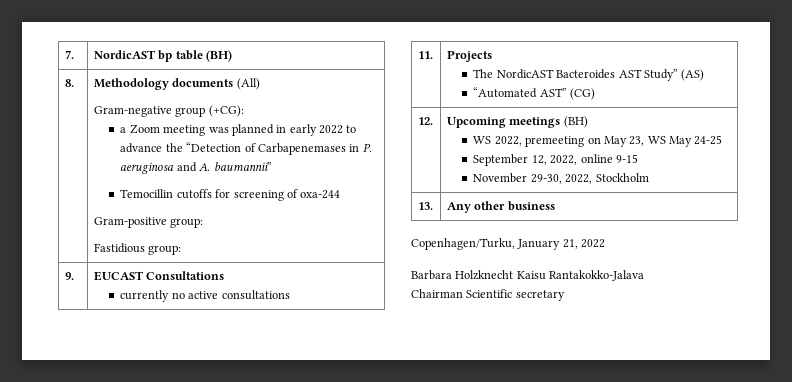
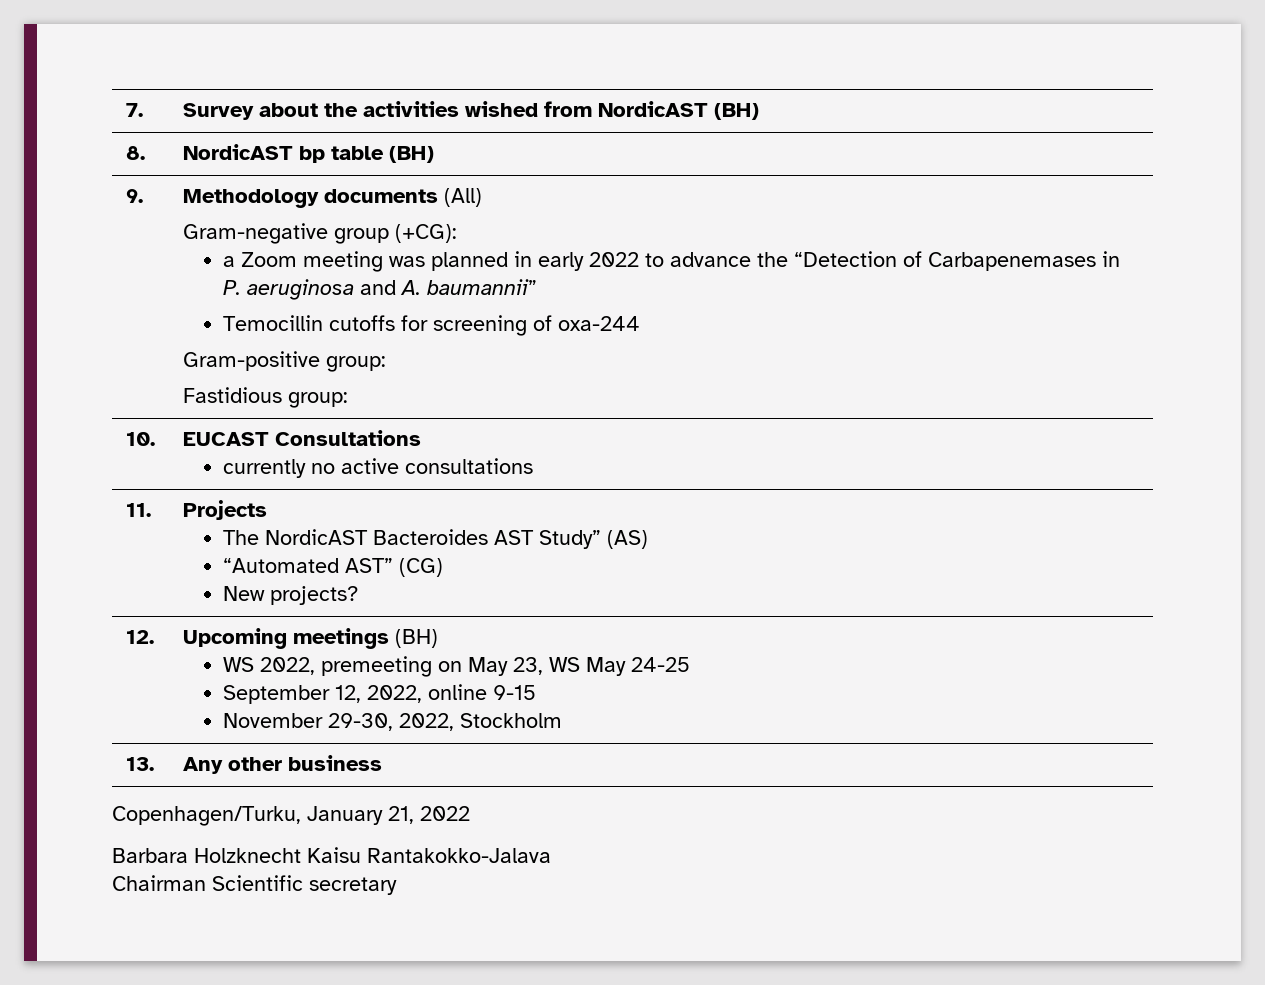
(74, 54) none -> [182,101,759,120] [125,146,145,160] | Survey about the activities wished from NordicAST (BH) // 8.
[64,79,74,87] 8. -> [125,189,143,203] 9.
[64,272,74,280] 9. -> [125,432,155,446] 10.
(596, 94) none -> [223,586,359,605] // New projects?

